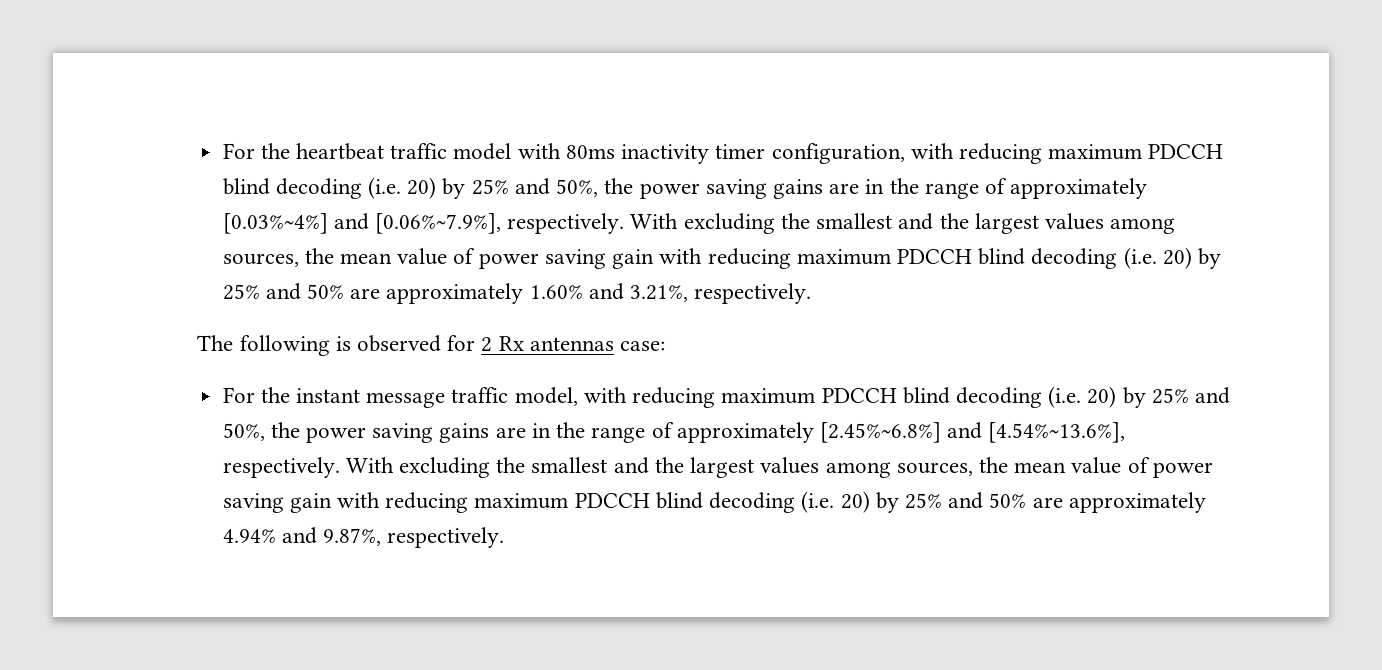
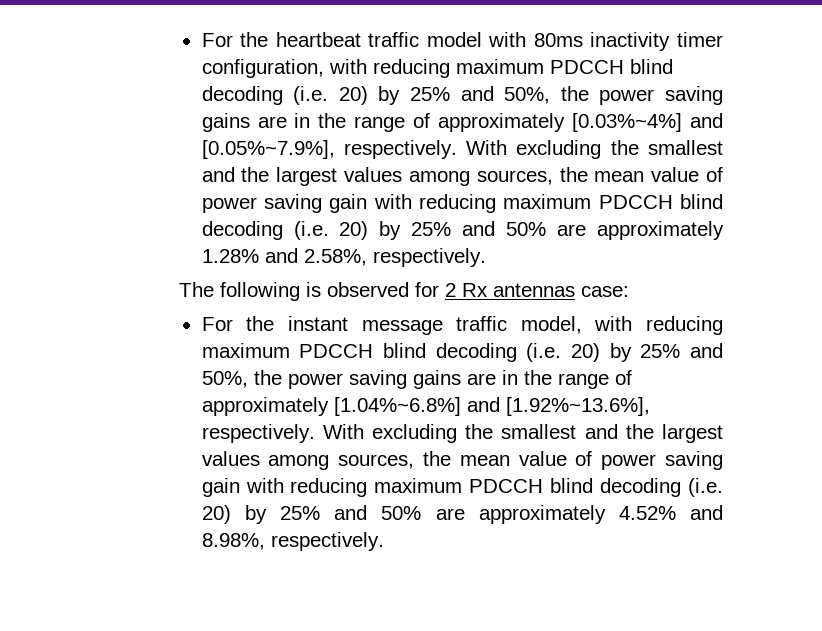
[375,213,502,234] [0.06%~7.9%], -> [201,140,335,159] [0.05%~7.9%],
[529,283,689,302] 1.60% and 3.21%, -> [201,248,367,266] 1.28% and 2.58%,
[819,422,1126,443] [2.45%~6.8%] and [4.54%~13.6%], -> [333,397,650,416] [1.04%~6.8%] and [1.92%~13.6%],
[222,527,382,546] 4.94% and 9.87%, -> [618,505,724,520] [201,533,265,550] 4.52% and 8.98%,

